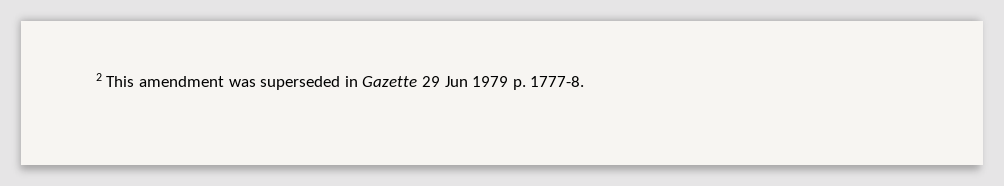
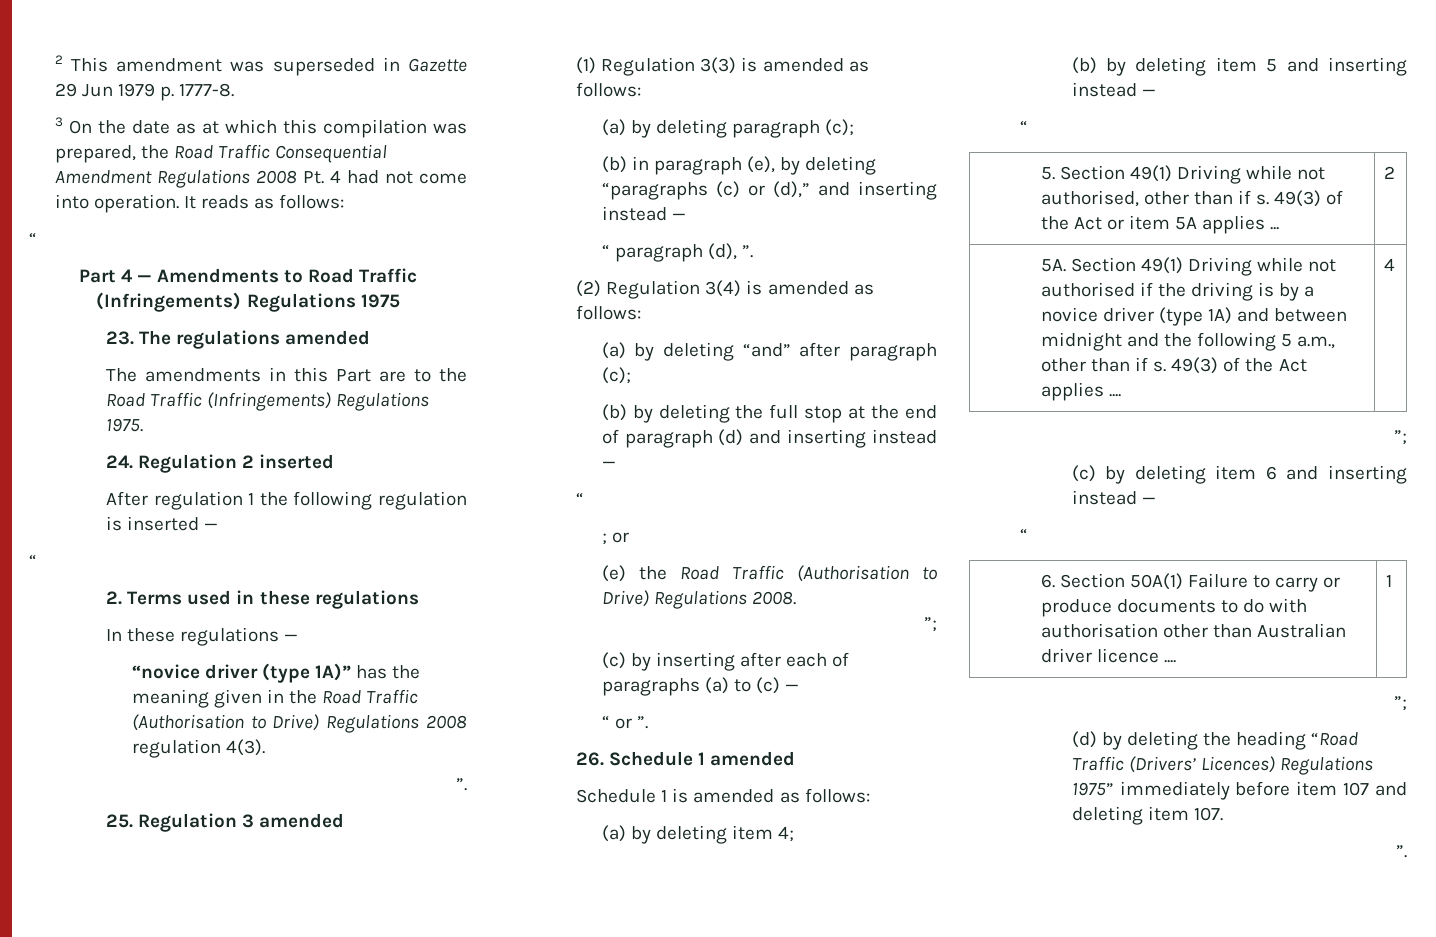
(585, 81) none -> [54,117,467,138] [54,144,388,163] [54,169,467,188] [54,194,345,213] [29,233,37,245] [78,268,418,283] [96,292,400,312] [106,330,371,349] [106,367,467,382] [106,392,430,411] [106,418,144,432] [106,454,335,473] [106,491,467,510] [106,516,219,531] [29,555,37,567] [106,590,419,609] [106,627,299,646] [131,663,421,683] [131,689,419,708] [131,714,467,733] [131,739,265,758] [456,778,467,791] [106,813,345,832] [576,57,869,76] [576,82,642,97] [601,119,855,138] [601,156,877,175] [601,181,937,200] [601,206,686,221] [601,243,754,262] [576,280,874,299] [576,305,642,320] [601,342,938,361] [601,367,631,384] [601,404,937,423] [601,429,937,448] [601,461,616,468] [576,493,585,505] [601,532,629,545] [601,565,938,582] [601,590,796,609] [924,617,937,632] [601,652,850,671] [601,677,800,696] [601,716,648,729] [576,751,796,766] [576,788,870,803] [601,825,795,844] [1071,57,1407,76] [1071,82,1156,97] [1020,121,1029,133] [1040,165,1326,184] [1040,190,1344,207] [1040,215,1280,234] [1383,166,1395,179] [1040,257,1337,276] [1040,282,1315,301] [1040,307,1348,326] [1040,332,1336,351] [1040,357,1307,374] [1040,382,1121,401] [1383,258,1395,271] [1394,430,1407,445] [1071,465,1407,484] [1071,490,1156,505] [1020,529,1029,541] [1040,573,1341,592] [1040,598,1308,617] [1040,623,1347,638] [1040,648,1176,663] [1385,575,1392,587] [1394,696,1407,711] [1071,731,1359,750] [1071,756,1374,775] [1071,781,1407,800] [1071,806,1223,825] [1396,845,1407,858] // 3 On the date as at which this compilation was prepared, the Road Traffic Consequential Amendment Regulations 2008 Pt. 4 had not come into operation. It reads as follows: // “ // Part 4 — Amendments to Road Traffic (Infringements) Regulations 1975 // 23. The regulations amended // The amendments in this Part are to the Road Traffic (Infringements) Regulations 1975. // 24. Regulation 2 inserted // After regulation 1 the following regulation is inserted — // “ // 2. Terms used in these regulations // In these regulations — // “novice driver (type 1A)” has the meaning given in the Road Traffic (Authorisation to Drive) Regulations 2008 regulation 4(3). // ”. // 25. Regulation 3 amended // (1) Regulation 3(3) is amended as follows: // (a) by deleting paragraph (c); // (b) in paragraph (e), by deleting “paragraphs (c) or (d),” and inserting instead — // “ paragraph (d), ”. // (2) Regulation 3(4) is amended as follows: // (a) by deleting “and” after paragraph (c); // (b) by deleting the full stop at the end of paragraph (d) and inserting instead — // “ // ; or // (e) the Road Traffic (Authorisation to Drive) Regulations 2008. // ”; // (c) by inserting after each of paragraphs (a) to (c) — // “ or ”. // 26. Schedule 1 amended // Schedule 1 is amended as follows: // (a) by deleting item 4; // (b) by deleting item 5 and inserting instead — // “ // 5. Section 49(1) Driving while not authorised, other than if s. 49(3) of the Act or item 5A applies ... | 2 // 5A. Section 49(1) Driving while not authorised if the driving is by a novice driver (type 1A) and between midnight and the following 5 a.m., other than if s. 49(3) of the Act applies .... | 4 // ”; // (c) by deleting item 6 and inserting instead — // “ // 6. Section 50A(1) Failure to carry or produce documents to do with authorisation other than Australian driver licence .... | 1 // ”; // (d) by deleting the heading “Road Traffic (Drivers’ Licences) Regulations 1975” immediately before item 107 and deleting item 107. // ”.

